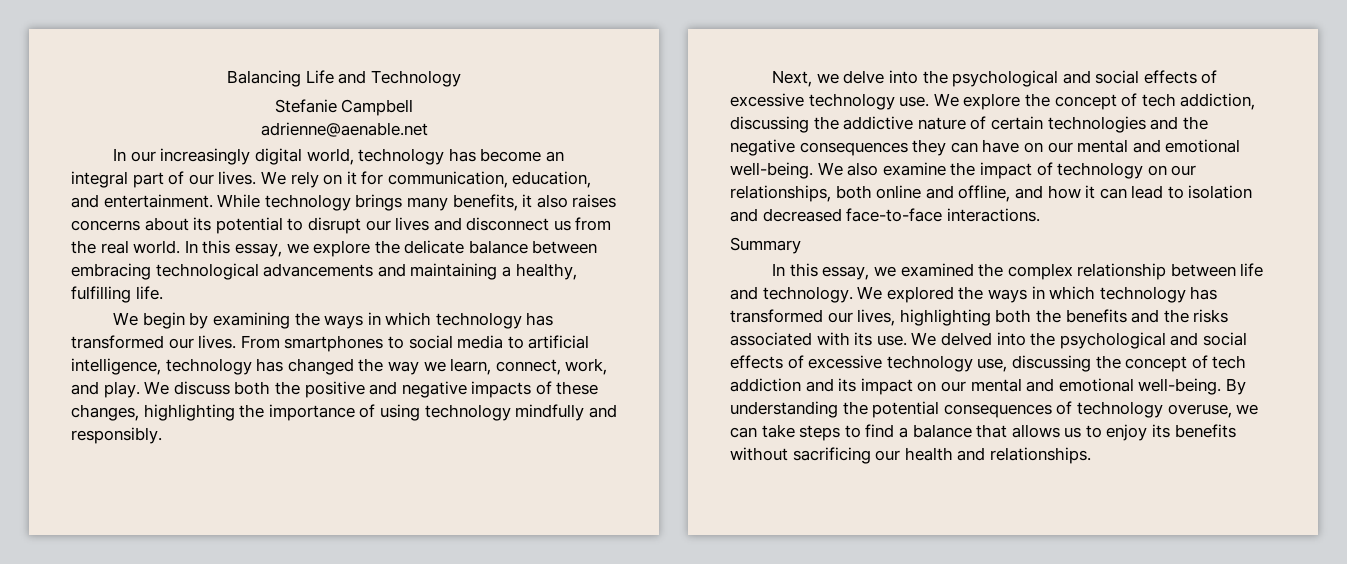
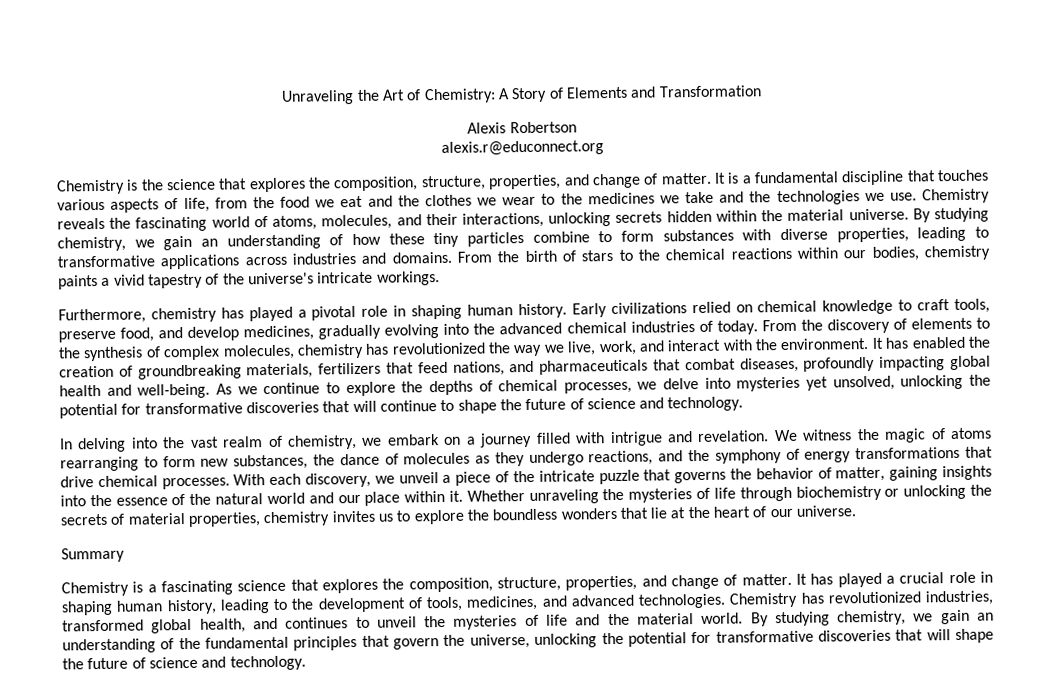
[227,70,461,87] [274,99,414,116] [260,122,428,137] [113,148,564,165] [71,171,592,188] [71,194,617,211] [71,217,612,234] [71,240,598,257] [71,263,577,280] [71,286,163,303] [113,312,554,329] [71,335,590,352] [71,358,608,375] [71,381,599,398] [71,404,617,421] [71,427,162,444] [772,70,1218,87] [730,93,1256,110] [730,116,1208,133] [730,139,1241,156] [730,162,1197,179] [730,185,1253,202] [730,208,1040,222] [730,237,801,254] [772,263,1264,280] [730,286,1218,303] [730,309,1229,326] [730,332,1247,349] [730,355,1247,372] [730,378,1246,395] [730,401,1259,418] [730,424,1236,441] [730,447,1091,464] Balancing Life and Technology // Stefanie Campbell // adrienne@aenable.net // In our increasingly digital world, technology has become an integral part of our lives. We rely on it for communication, education, and entertainment. While technology brings many benefits, it also raises concerns about its potential to disrupt our lives and disconnect us from the real world. In this essay, we explore the delicate balance between embracing technological advancements and maintaining a healthy, fulfilling life. // We begin by examining the ways in which technology has transformed our lives. From smartphones to social media to artificial intelligence, technology has changed the way we learn, connect, work, and play. We discuss both the positive and negative impacts of these changes, highlighting the importance of using technology mindfully and responsibly. // Next, we delve into the psychological and social effects of excessive technology use. We explore the concept of tech addiction, discussing the addictive nature of certain technologies and the negative consequences they can have on our mental and emotional well-being. We also examine the impact of technology on our relationships, both online and offline, and how it can lead to isolation and decreased face-to-face interactions. // Summary // In this essay, we examined the complex relationship between life and technology. We explored the ways in which technology has transformed our lives, highlighting both the benefits and the risks associated with its use. We delved into the psychological and social effects of excessive technology use, discussing the concept of tech addiction and its impact on our mental and emotional well-being. By understanding the potential consequences of technology overuse, we can take steps to find a balance that allows us to enjoy its benefits without sacrificing our health and relationships. -> [281,85,762,105] [467,121,577,134] [440,140,604,156] [56,169,990,195] [57,188,990,213] [57,207,989,232] [57,226,989,252] [57,245,991,270] [58,271,440,290] [58,298,991,324] [58,317,991,343] [58,336,992,362] [59,355,991,380] [59,374,991,399] [59,396,744,419] [60,427,992,453] [60,446,993,472] [60,465,993,490] [60,484,993,507] [60,505,857,527] [61,547,125,563] [61,571,994,597] [61,590,994,616] [62,609,994,634] [62,628,995,654] [62,655,306,671] Unraveling the Art of Chemistry: A Story of Elements and Transformation // Alexis Robertson // alexis.r@educonnect.org // Chemistry is the science that explores the composition, structure, properties, and change of matter. It is a fundamental discipline that touches various aspects of life, from the food we eat and the clothes we wear to the medicines we take and the technologies we use. Chemistry reveals the fascinating world of atoms, molecules, and their interactions, unlocking secrets hidden within the material universe. By studying chemistry, we gain an understanding of how these tiny particles combine to form substances with diverse properties, leading to transformative applications across industries and domains. From the birth of stars to the chemical reactions within our bodies, chemistry paints a vivid tapestry of the universe's intricate workings. // Furthermore, chemistry has played a pivotal role in shaping human history. Early civilizations relied on chemical knowledge to craft tools, preserve food, and develop medicines, gradually evolving into the advanced chemical industries of today. From the discovery of elements to the synthesis of complex molecules, chemistry has revolutionized the way we live, work, and interact with the environment. It has enabled the creation of groundbreaking materials, fertilizers that feed nations, and pharmaceuticals that combat diseases, profoundly impacting global health and well-being. As we continue to explore the depths of chemical processes, we delve into mysteries yet unsolved, unlocking the potential for transformative discoveries that will continue to shape the future of science and technology. // In delving into the vast realm of chemistry, we embark on a journey filled with intrigue and revelation. We witness the magic of atoms rearranging to form new substances, the dance of molecules as they undergo reactions, and the symphony of energy transformations that drive chemical processes. With each discovery, we unveil a piece of the intricate puzzle that governs the behavior of matter, gaining insights into the essence of the natural world and our place within it. Whether unraveling the mysteries of life through biochemistry or unlocking the secrets of material properties, chemistry invites us to explore the boundless wonders that lie at the heart of our universe. // Summary // Chemistry is a fascinating science that explores the composition, structure, properties, and change of matter. It has played a crucial role in shaping human history, leading to the development of tools, medicines, and advanced technologies. Chemistry has revolutionized industries, transformed global health, and continues to unveil the mysteries of life and the material world. By studying chemistry, we gain an understanding of the fundamental principles that govern the universe, unlocking the potential for transformative discoveries that will shape the future of science and technology.

